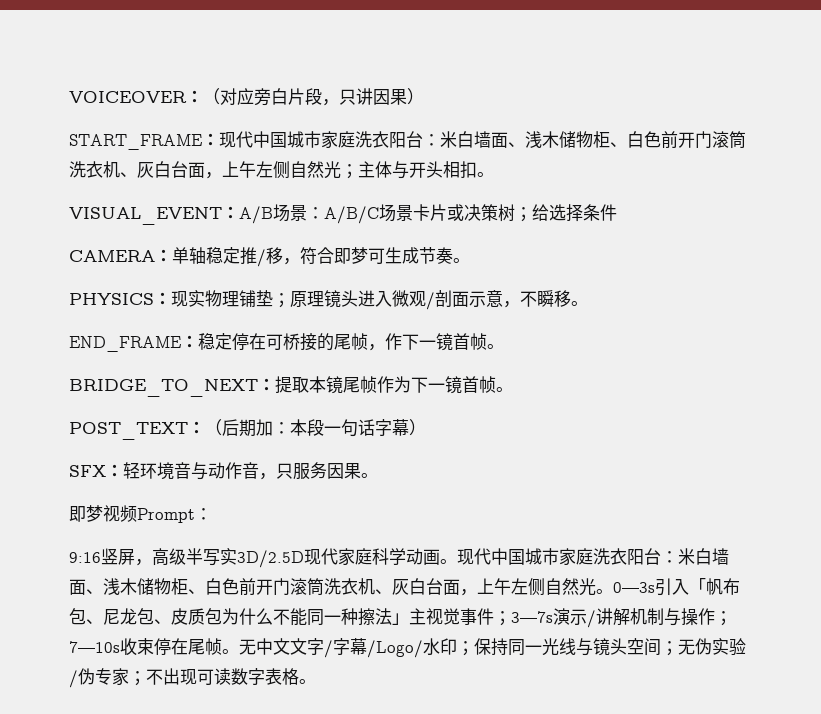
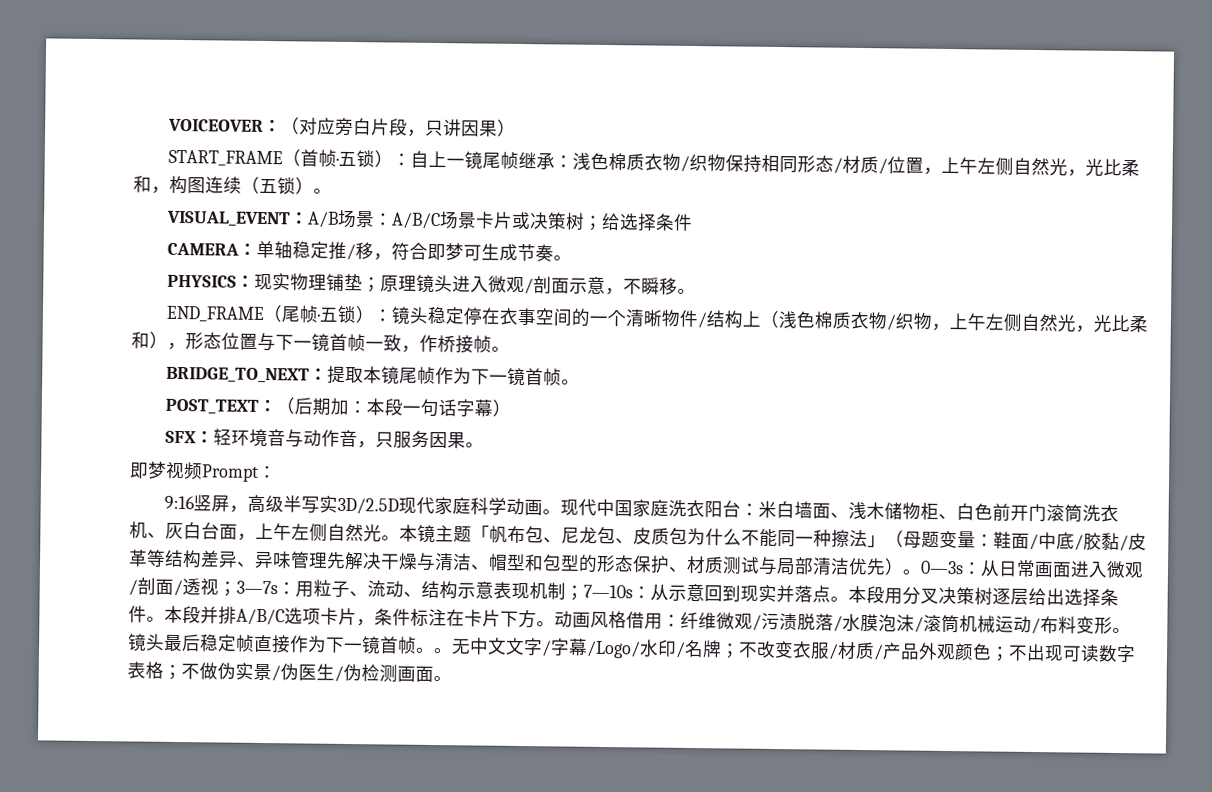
[202,131,746,149] [69,161,477,179] ：现代中国城市家庭洗衣阳台：米白墙面、浅木储物柜、白色前开门滚筒洗衣机、灰白台面，上午左侧自然光；主体与开头相扣 -> [282,149,1141,177] [133,175,314,195] （首帧·五锁）：自上一镜尾帧继承：浅色棉质衣物/织物保持相同形态/材质/位置，上午左侧自然光，光比柔和，构图连续（五锁）
[181,333,470,351] ：稳定停在可桥接的尾帧，作下一镜首 -> [263,304,1149,333] [131,331,474,354] （尾帧·五锁）：镜头稳定停在衣事空间的一个清晰物件/结构上（浅色棉质衣物/织物，上午左侧自然光，光比柔和），形态位置与下一镜首帧一致，作桥接
[525,548,559,565] 城市 -> (634, 508) none
[613,578,689,596] 0—3s引入 -> [399,524,472,544] 本镜主题
[409,608,732,628] [69,638,222,656] 主视觉事件；3—7s演示/讲解机制与操作；7—10s收束停在尾帧 -> [885,530,1147,552] [128,549,1144,579] [128,577,1119,607] [128,605,1131,635] [127,633,435,655] （母题变量：鞋面/中底/胶黏/皮革等结构差异、异味管理先解决干燥与清洁、帽型和包型的形态保护、材质测试与局部清洁优先）。0—3s：从日常画面进入微观/剖面/透视；3—7s：用粒子、流动、结构示意表现机制；7—10s：从示意回到现实并落点。本段用分叉决策树逐层给出选择条件。本段并排A/B/C选项卡片，条件标注在卡片下方。动画风格借用：纤维微观/污渍脱落/水膜泡沫/滚筒机械运动/布料变形。镜头最后稳定帧直接作为下一镜首帧。
[457,638,746,656] [69,668,129,688] ；保持同一光线与镜头空间；无伪实验/伪专家 -> [675,639,992,661] /名牌；不改变衣服/材质/产品外观颜色
(299, 676) none -> [163,662,434,683] ；不做伪实景/伪医生/伪检测画面

